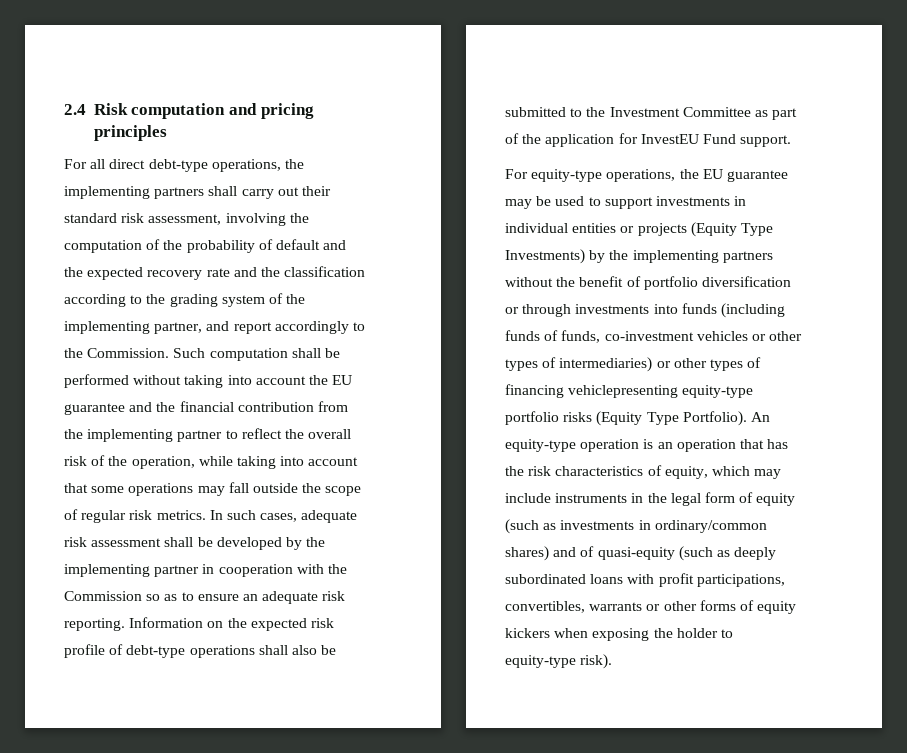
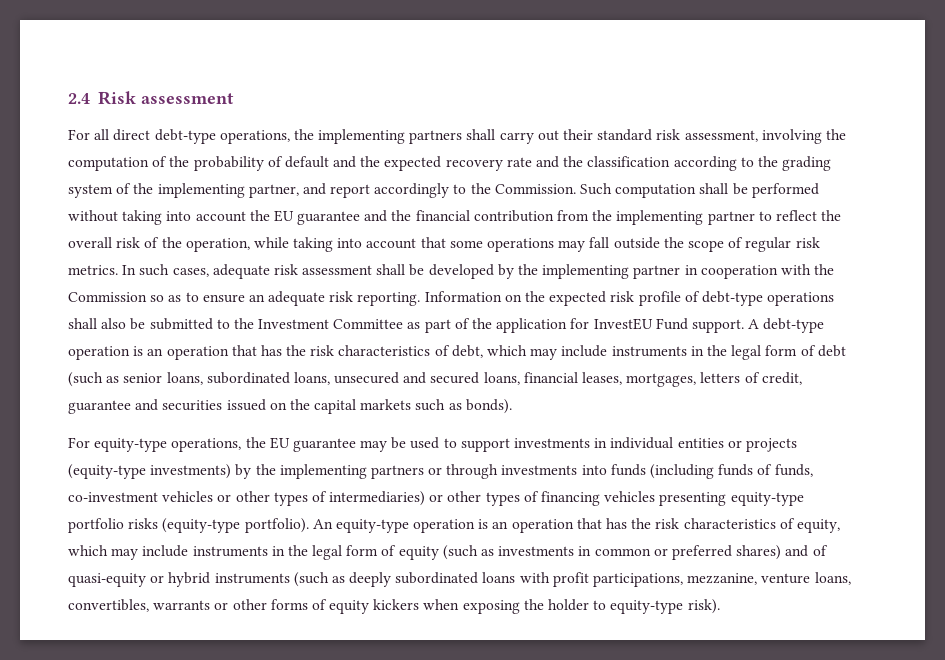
[131,103,314,119] [93,125,167,141] computation and pricing principles -> [140,93,234,104] assessment
(792, 141) none -> [748,318,825,333] [68,345,846,360] [68,372,802,387] [68,399,512,414] A debt-type operation is an operation that has the risk characteristics of debt, which may include instruments in the legal form of debt (such as senior loans, subordinated loans, unsecured and secured loans, financial leases, mortgages, letters of credit, guarantee and securities issued on the capital markets such as bonds).
[690,222,773,237] [505,249,585,264] (Equity Type Investments) -> [68,464,232,479] (equity-type investments)
[505,276,791,290] without the benefit of portfolio diversification -> (424, 472) none
[568,385,679,398] vehiclepresenting -> [604,491,727,506] vehicles presenting
[596,411,747,426] (Equity Type Portfolio). -> [162,518,309,533] (equity-type portfolio).
[654,520,767,533] ordinary/common -> [594,545,732,560] common or preferred
(675, 553) none -> [150,572,290,587] or hybrid instruments
(785, 580) none -> [687,572,851,585] mezzanine, venture loans,

